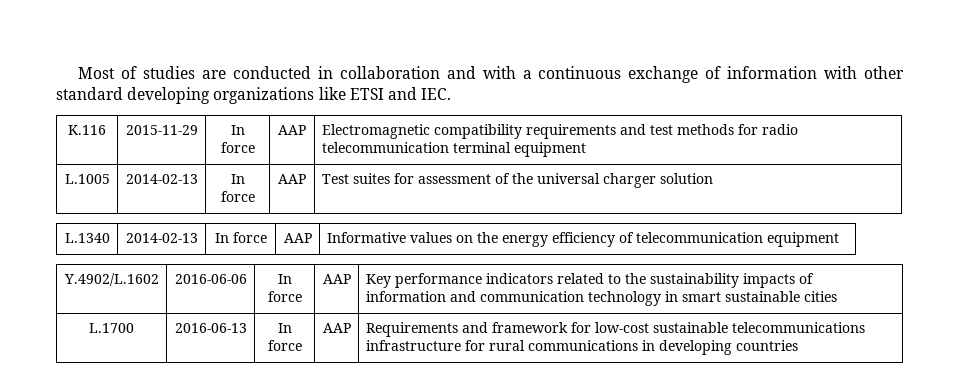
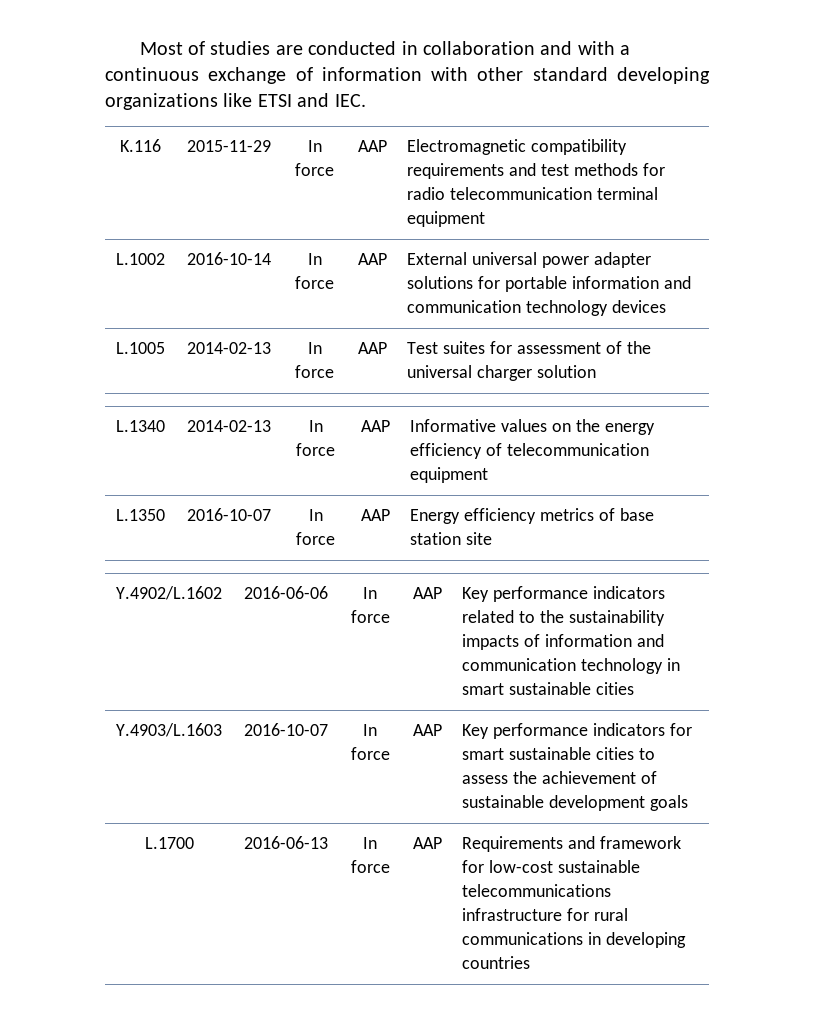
(586, 149) none -> [116,253,165,265] [186,252,271,265] [307,253,322,265] [295,276,334,289] [358,253,387,265] [407,252,651,268] [407,276,691,292] [407,300,667,316] // L.1002 | 2016-10-14 | In force | AAP | External universal power adapter solutions for portable information and communication technology devices
(839, 239) none -> [116,509,165,521] [186,508,271,521] [308,509,323,521] [296,532,335,545] [360,509,390,521] [410,508,654,524] [410,532,493,545] // L.1350 | 2016-10-07 | In force | AAP | Energy efficiency metrics of base station site
(837, 296) none -> [116,723,222,737] [243,723,328,736] [363,724,377,736] [350,747,390,760] [412,724,442,736] [462,723,692,739] [462,747,655,760] [462,771,657,784] [462,795,689,811] // Y.4903/L.1603 | 2016-10-07 | In force | AAP | Key performance indicators for smart sustainable cities to assess the achievement of sustainable development goals

